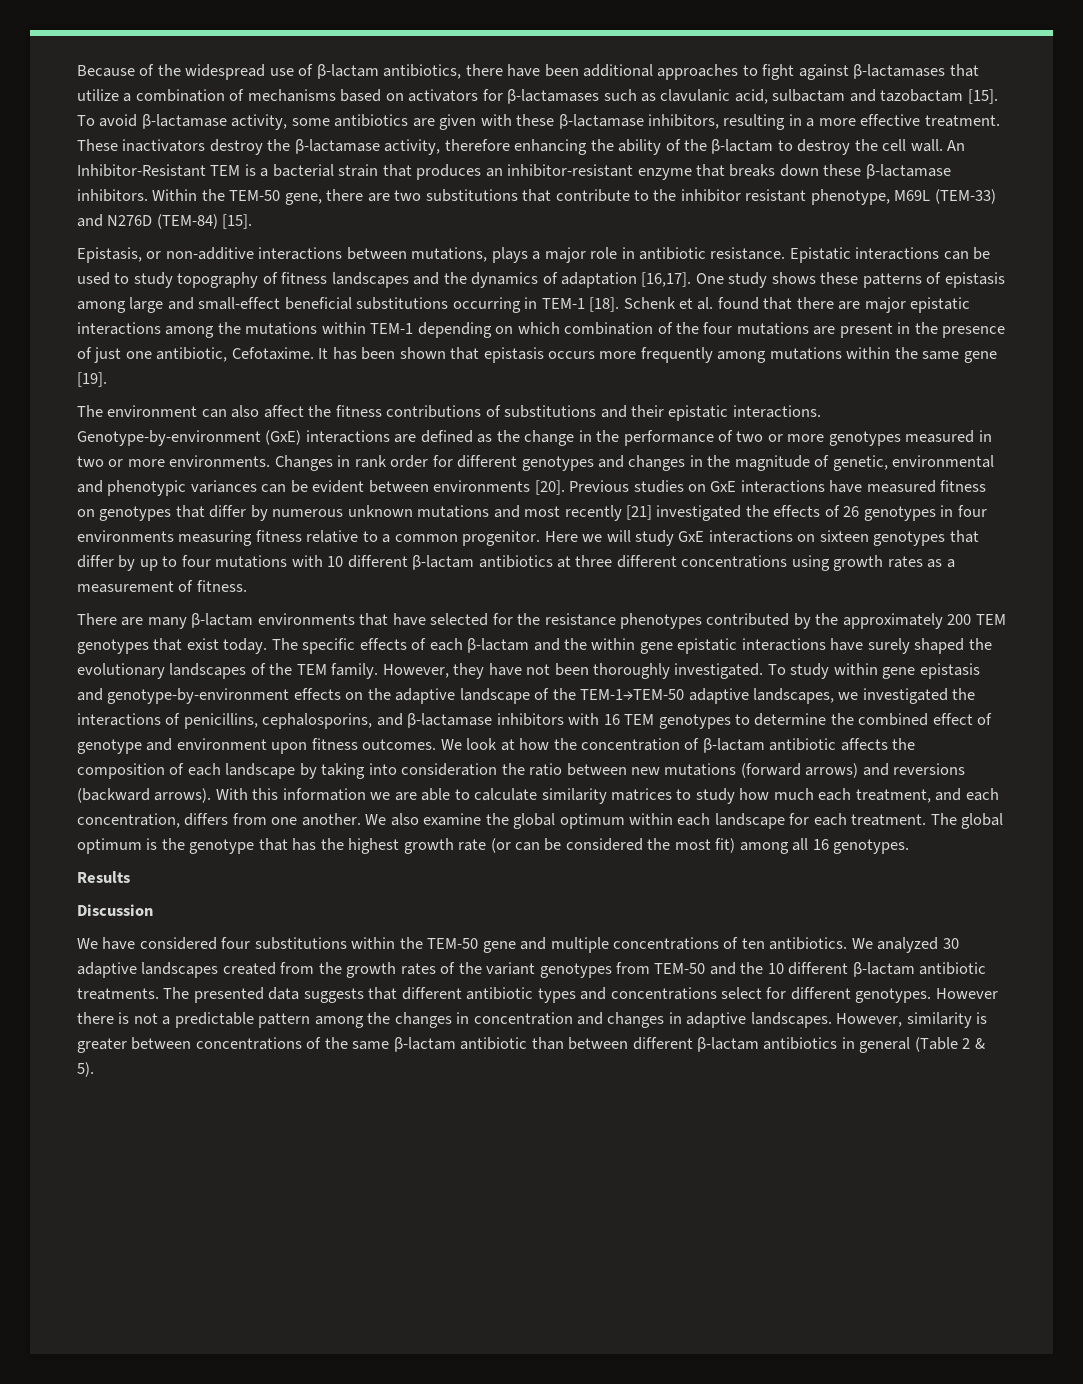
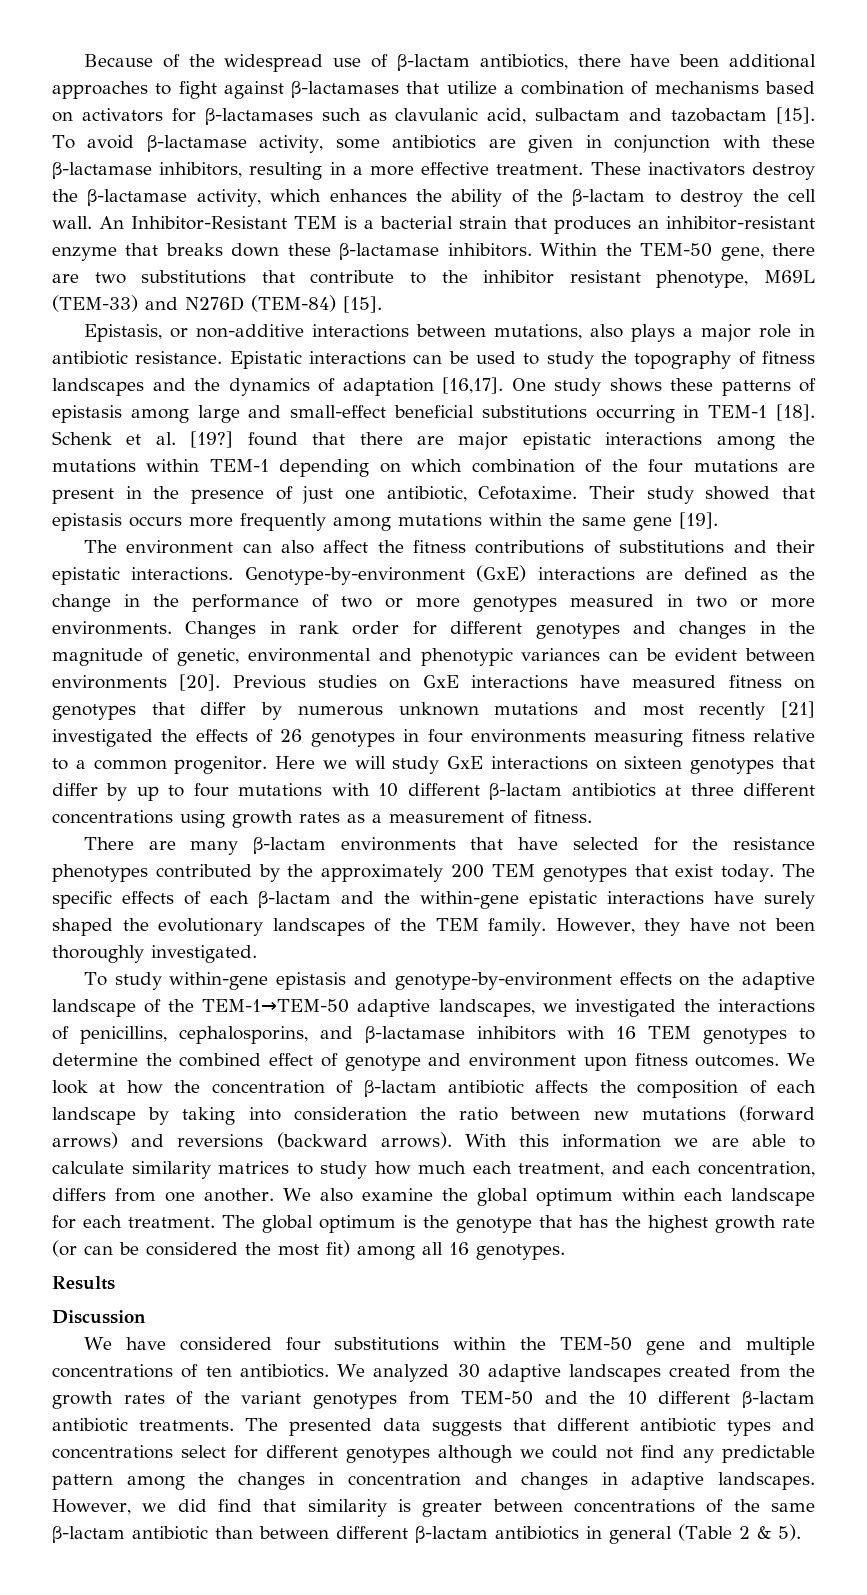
(477, 122) none -> [585,135,711,153] in conjunction
[444,139,588,155] therefore enhancing -> [270,189,407,202] which enhances
(488, 254) none -> [589,324,623,338] also
(173, 280) none -> [600,351,627,364] the
(714, 303) none -> [190,431,234,448] [19?]
[318,347,446,360] It has been shown -> [589,486,771,504] Their study showed
[591,638,673,654] within gene -> [420,891,519,909] within-gene
(764, 671) none -> (257, 954) //
[833,663,916,679] within gene -> [169,972,269,990] within-gene
[855,988,998,1003] [77,1012,171,1025] genotypes. However there is not a -> [346,1445,714,1463] genotypes although we could not find any
(903, 1020) none -> [142,1499,297,1512] we did find that

